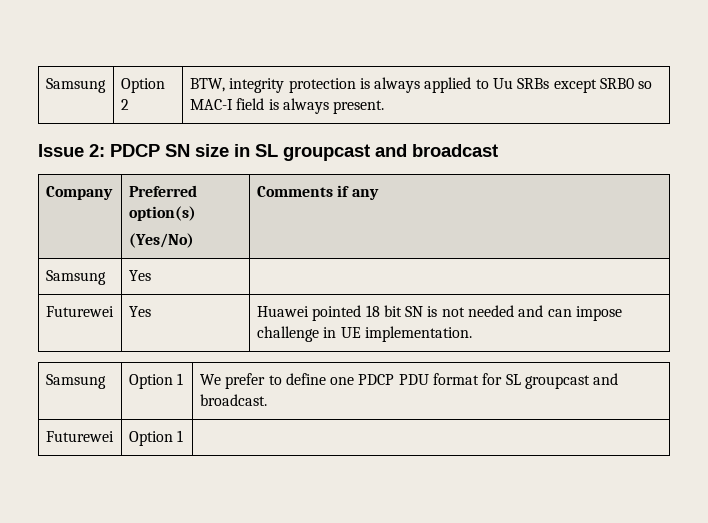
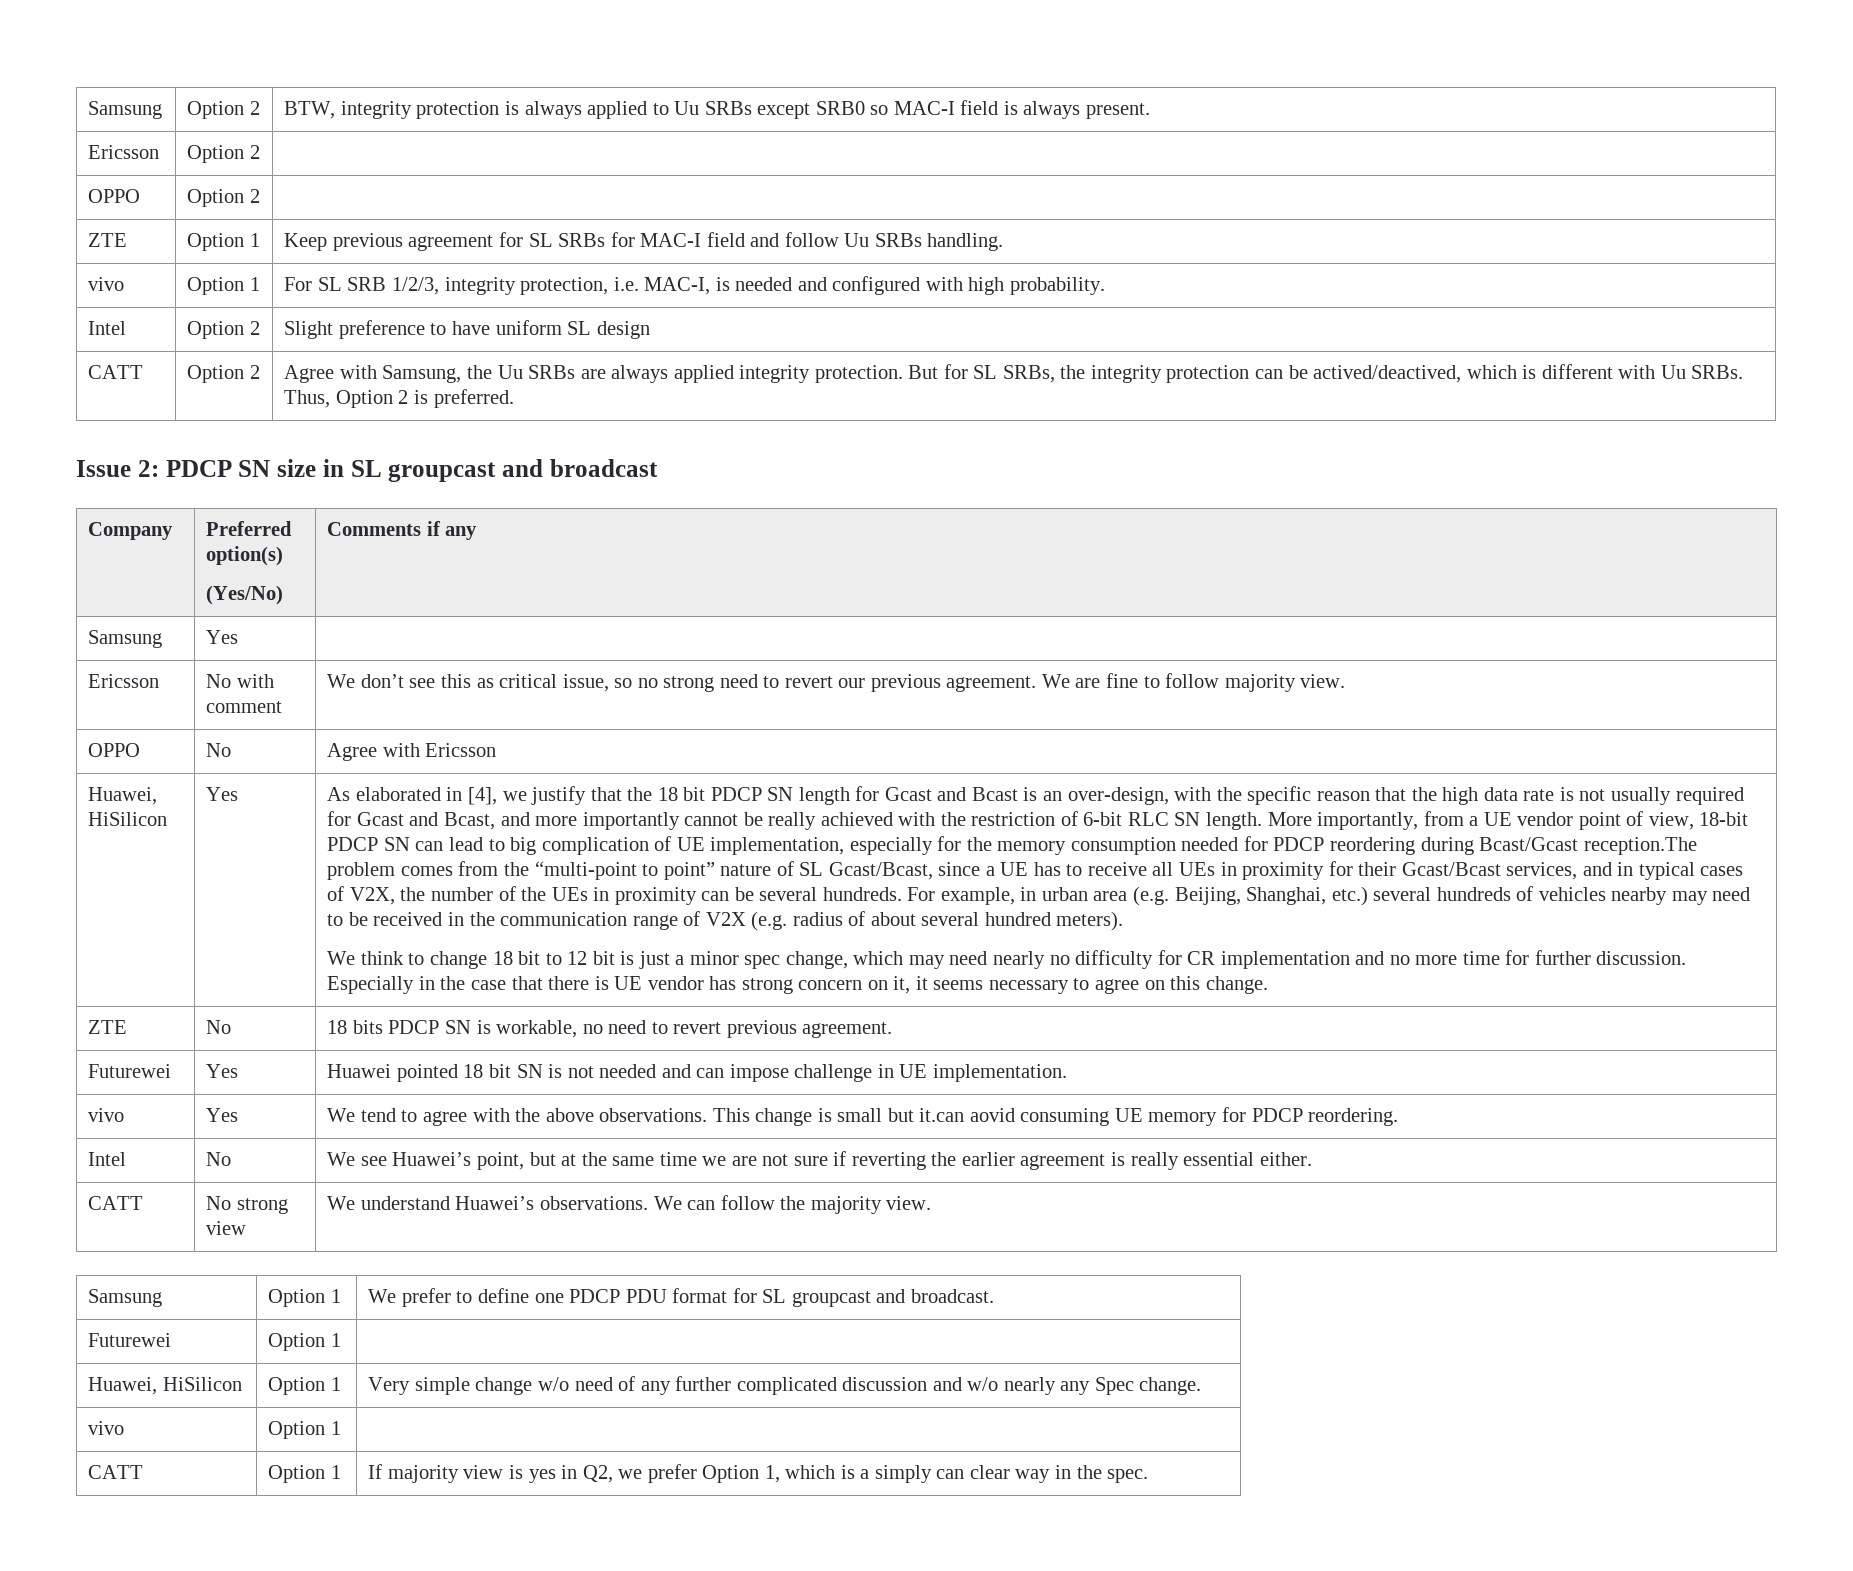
(385, 107) none -> [88,145,160,159] [187,145,260,163] [88,189,141,203] [187,189,260,207] [88,233,128,247] [187,233,260,251] [284,232,1004,251] [88,277,125,291] [187,277,260,295] [284,276,1105,295] [88,321,127,335] [187,321,260,339] [284,320,650,339] [88,365,144,379] [187,365,260,383] [284,364,1744,383] [284,389,514,408] // Ericsson | Option 2 | // OPPO | Option 2 | // ZTE | Option 1 | Keep previous agreement for SL SRBs for MAC-I field and follow Uu SRBs handling. // vivo | Option 1 | For SL SRB 1/2/3, integrity protection, i.e. MAC-I, is needed and configured with high probability. // Intel | Option 2 | Slight preference to have uniform SL design // CATT | Option 2 | Agree with Samsung, the Uu SRBs are always applied integrity protection. But for SL SRBs, the integrity protection can be actived/deactived, which is different with Uu SRBs. Thus, Option 2 is preferred.
(151, 275) none -> [88,674,160,688] [206,674,274,688] [206,701,283,713] [327,673,1346,692] [88,743,141,757] [206,743,232,757] [327,743,497,761] [88,787,158,805] [88,812,168,826] [206,787,239,801] [327,786,1744,805] [327,811,1749,830] [327,836,1697,855] [327,861,1744,880] [327,886,1751,906] [327,911,1124,931] [327,950,1687,969] [327,976,1268,994] [88,1020,128,1034] [206,1020,232,1034] [327,1020,893,1038] // Ericsson | No with comment | We don’t see this as critical issue, so no strong need to revert our previous agreement. We are fine to follow majority view. // OPPO | No | Agree with Ericsson // Huawei, HiSilicon | Yes | As elaborated in [4], we justify that the 18 bit PDCP SN length for Gcast and Bcast is an over-design, with the specific reason that the high data rate is not usually required for Gcast and Bcast, and more importantly cannot be really achieved with the restriction of 6-bit RLC SN length. More importantly, from a UE vendor point of view, 18-bit PDCP SN can lead to big complication of UE implementation, especially for the memory consumption needed for PDCP reordering during Bcast/Gcast reception.The problem comes from the “multi-point to point” nature of SL Gcast/Bcast, since a UE has to receive all UEs in proximity for their Gcast/Bcast services, and in typical cases of V2X, the number of the UEs in proximity can be several hundreds. For example, in urban area (e.g. Beijing, Shanghai, etc.) several hundreds of vehicles nearby may need to be received in the communication range of V2X (e.g. radius of about several hundred meters). // We think to change 18 bit to 12 bit is just a minor spec change, which may need nearly no difficulty for CR implementation and no more time for further discussion. Especially in the case that there is UE vendor has strong concern on it, it seems necessary to agree on this change. // ZTE | No | 18 bits PDCP SN is workable, no need to revert previous agreement.
(472, 334) none -> [88,1108,125,1122] [206,1108,239,1122] [327,1107,1399,1126] [88,1152,127,1166] [206,1152,232,1166] [327,1151,1312,1170] [88,1196,144,1210] [206,1196,288,1214] [206,1221,247,1235] [327,1195,932,1214] // vivo | Yes | We tend to agree with the above observations. This change is small but it.can aovid consuming UE memory for PDCP reordering. // Intel | No | We see Huawei’s point, but at the same time we are not sure if reverting the earlier agreement is really essential either. // CATT | No strong view | We understand Huawei’s observations. We can follow the majority view.
(184, 436) none -> [88,1377,242,1395] [268,1377,341,1395] [368,1376,1202,1395] [88,1421,125,1435] [268,1421,341,1439] [88,1465,144,1479] [268,1465,341,1483] [368,1464,1149,1483] // Huawei, HiSilicon | Option 1 | Very simple change w/o need of any further complicated discussion and w/o nearly any Spec change. // vivo | Option 1 | // CATT | Option 1 | If majority view is yes in Q2, we prefer Option 1, which is a simply can clear way in the spec.

